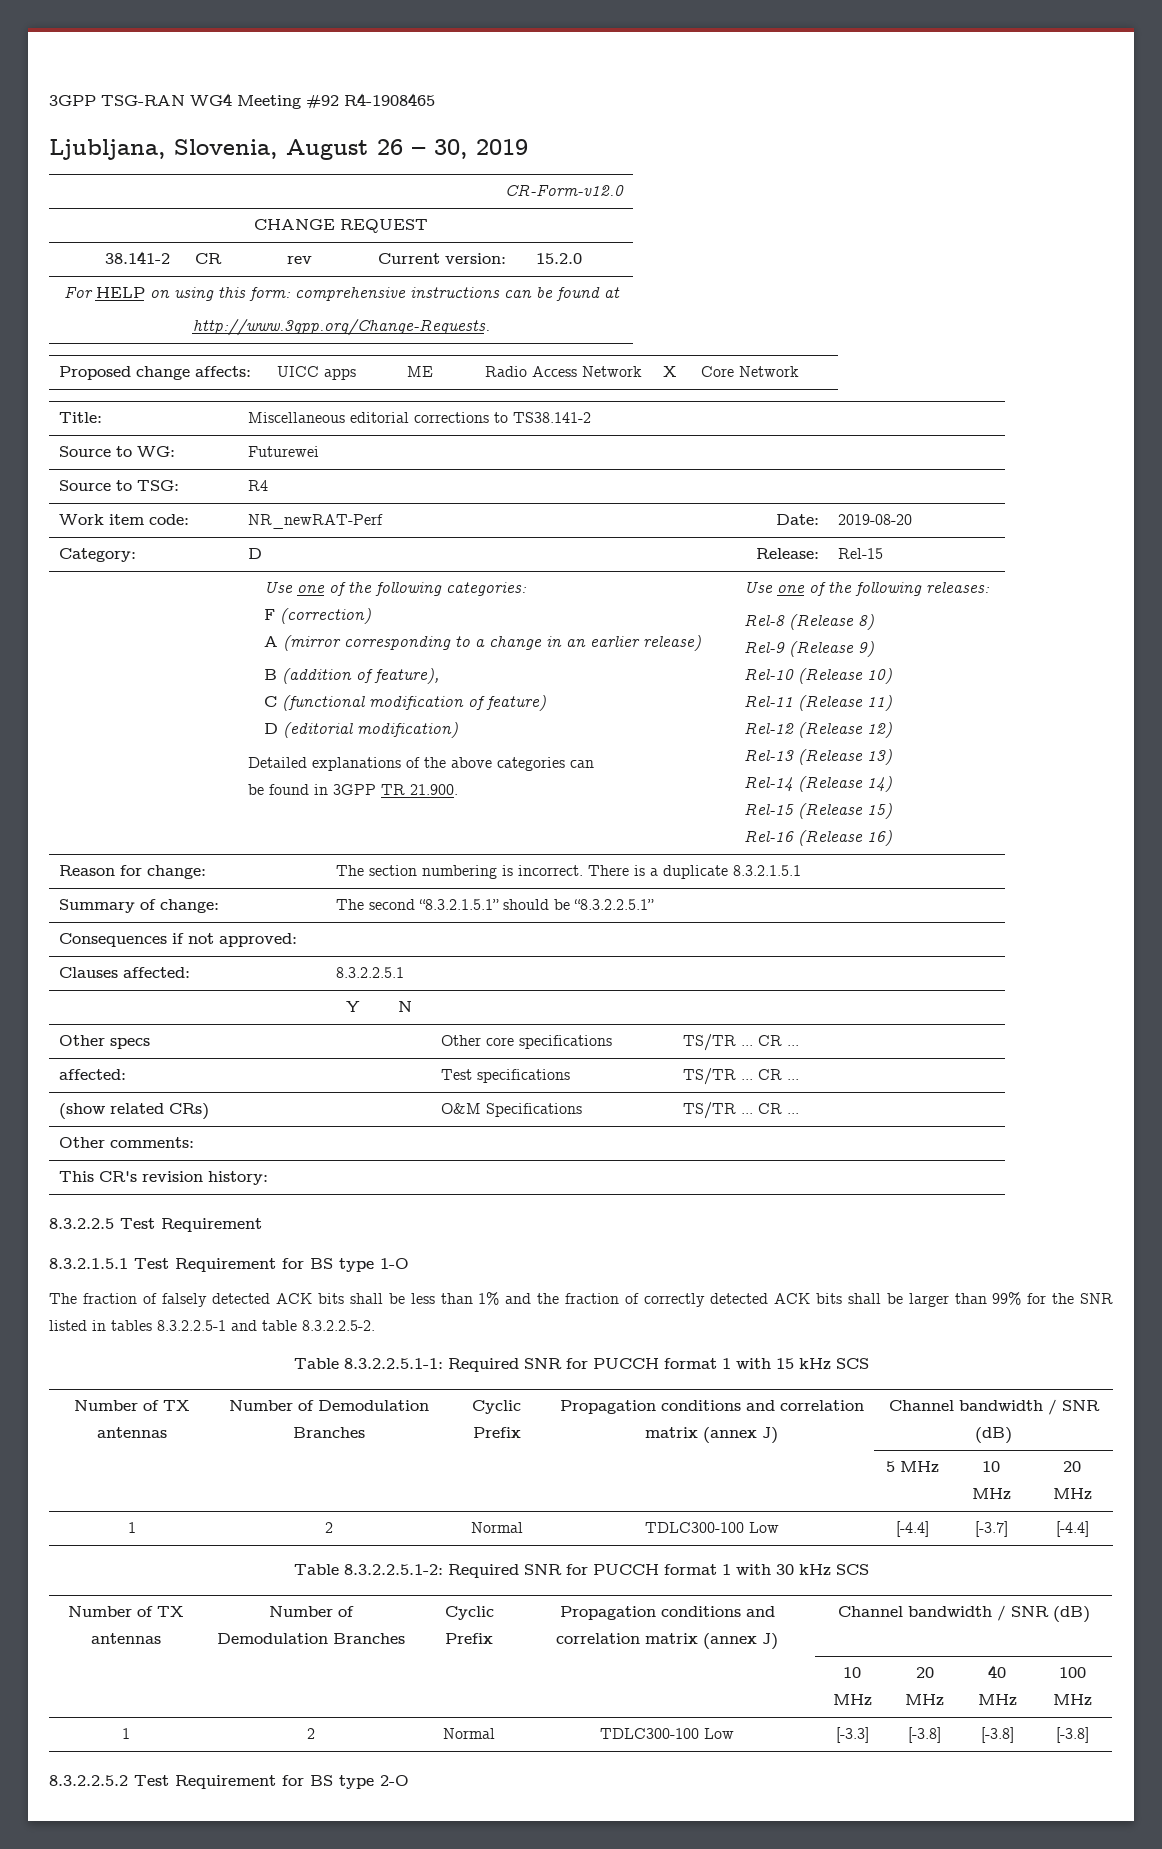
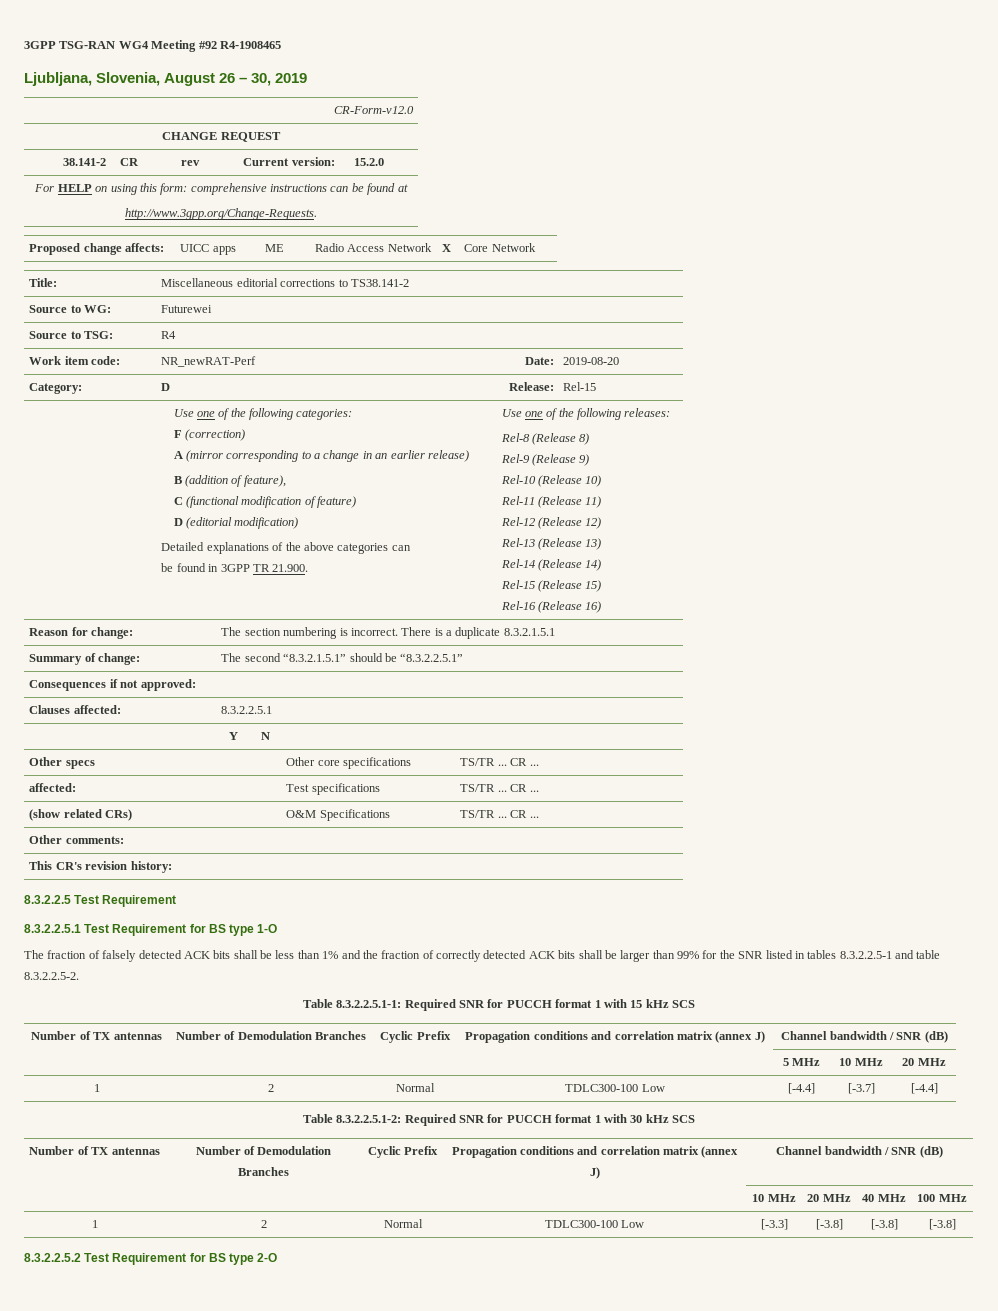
[49,1258,128,1269] 8.3.2.1.5.1 -> [24,924,81,933] 8.3.2.2.5.1

